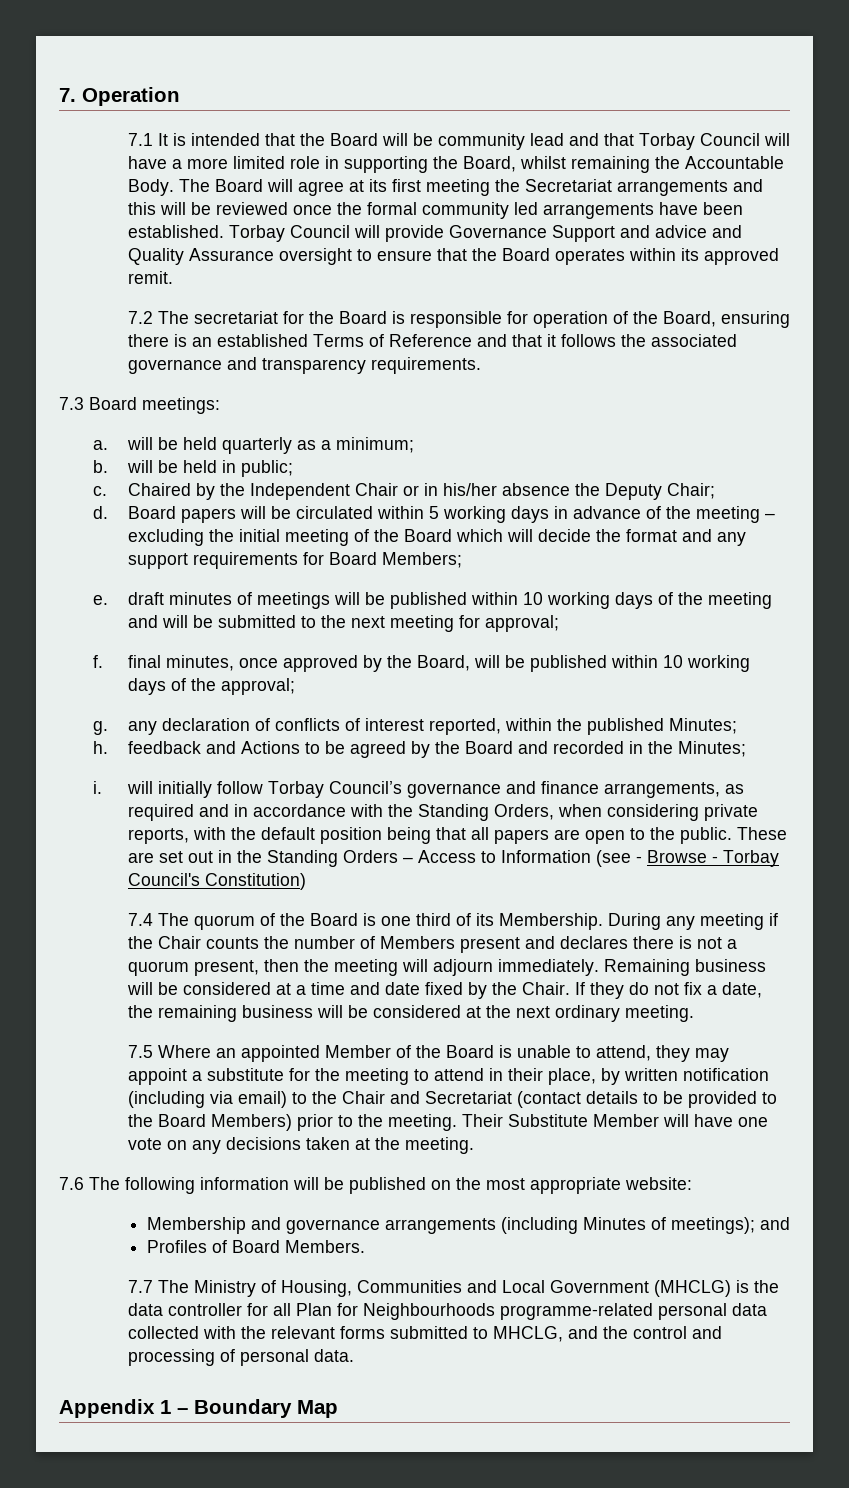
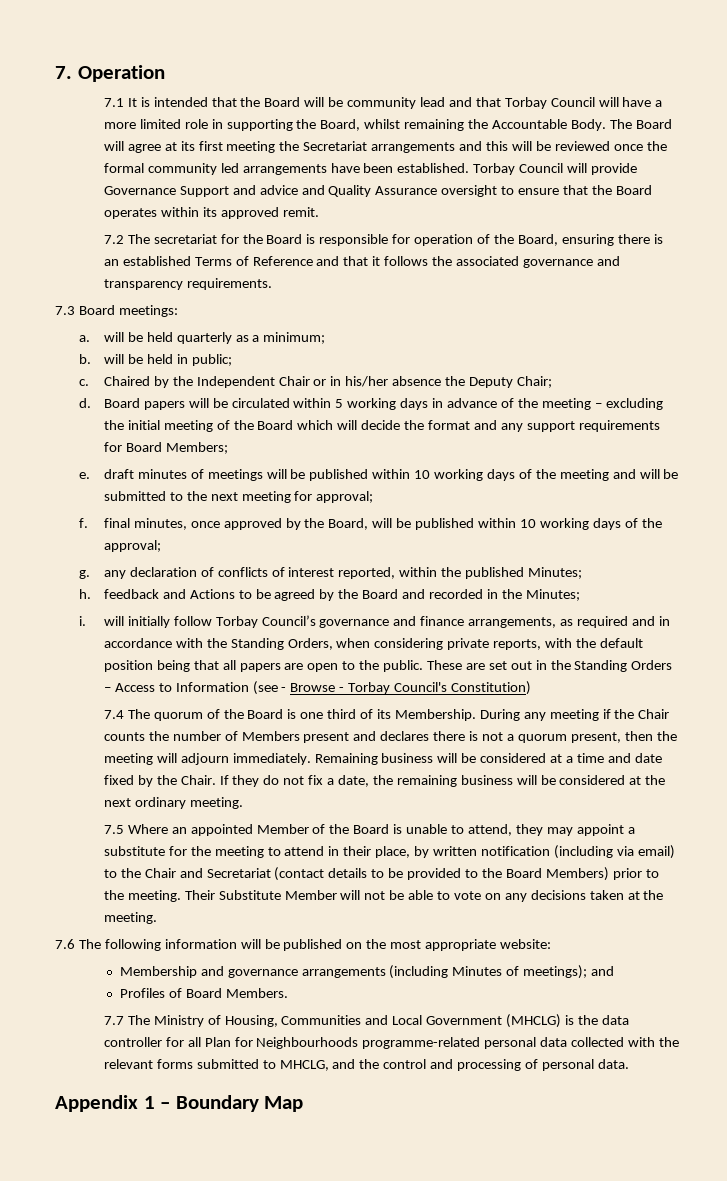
[693,1114,768,1127] have one -> [364,890,451,900] not be able to

